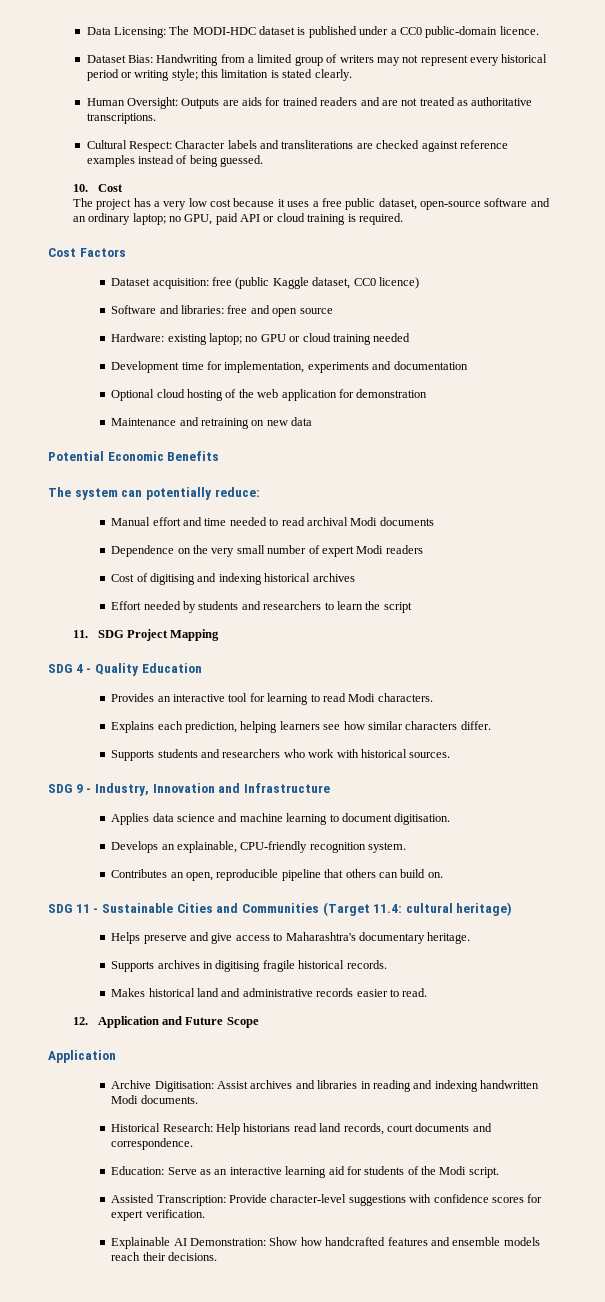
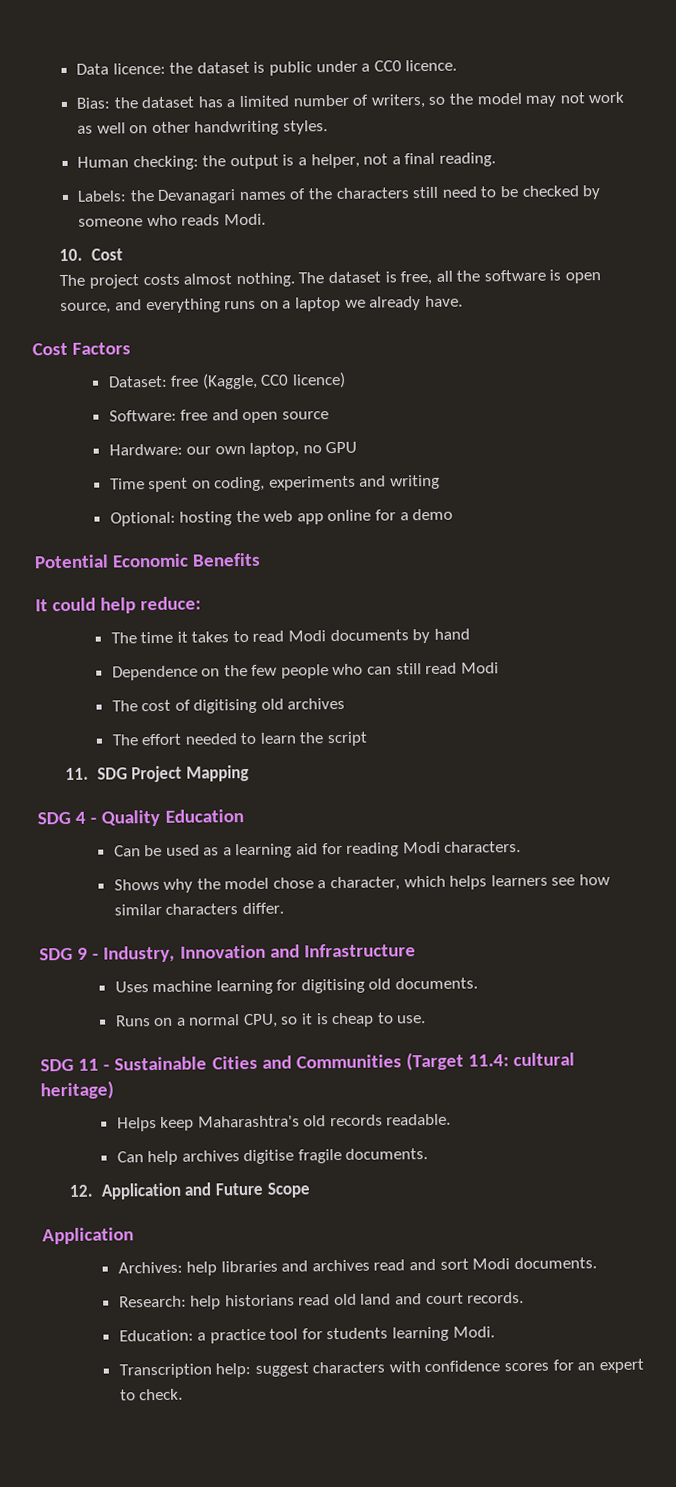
[113,26,357,38] Licensing: The MODI-HDC dataset is published -> [112,61,313,76] licence: the dataset is public
[425,26,498,38] public-domain -> (402, 66) none
[86,54,548,66] [86,69,352,81] [86,97,533,109] [86,113,156,124] [86,140,508,152] [86,155,264,167] [72,184,123,192] [72,198,550,210] [72,213,403,225] [48,248,126,257] [111,277,351,289] Dataset Bias: Handwriting from a limited group of writers may not represent every historical period or writing style; this limitation is stated clearly. // Human Oversight: Outputs are aids for trained readers and are not treated as authoritative transcriptions. // Cultural Respect: Character labels and transliterations are checked against reference examples instead of being guessed. // 10. Cost // The project has a very low cost because it uses a free public dataset, open-source software and an ordinary laptop; no GPU, paid API or cloud training is required. // Cost Factors // Dataset acquisition: free (public Kaggle dataset, -> [76,91,625,109] [77,120,329,136] [77,152,496,171] [77,185,602,204] [78,213,266,227] [59,248,123,262] [59,269,602,289] [60,295,463,315] [32,342,132,356] [107,372,258,390] Bias: the dataset has a limited number of writers, so the model may not work as well on other handwriting styles. // Human checking: the output is a helper, not a final reading. // Labels: the Devanagari names of the characters still need to be checked by someone who reads Modi. // 10. Cost // The project costs almost nothing. The dataset is free, all the software is open source, and everything runs on a laptop we already have. // Cost Factors // Dataset: free (Kaggle,
[111,305,225,314] Software and libraries: -> [108,409,177,422] Software:
[167,333,243,345] existing laptop; -> [186,442,300,457] our own laptop,
[289,333,411,345] [111,361,468,373] [111,389,428,401] [111,417,313,429] [48,451,220,461] [48,487,260,500] [111,517,348,526] or cloud training needed // Development time for implementation, experiments and documentation // Optional cloud hosting of the web application for demonstration // Maintenance and retraining on new data // Potential Economic Benefits // The system can potentially reduce: // Manual effort and time needed to read archival -> [109,474,441,493] [109,508,454,527] [34,552,262,569] [35,596,202,614] [110,630,285,644] // Time spent on coding, experiments and writing // Optional: hosting the web app online for a demo // Potential Economic Benefits // It could help reduce: // The time it takes to read
(434, 521) none -> [412,628,470,644] by hand
[211,545,423,557] [111,573,355,585] [111,601,322,613] very small number of expert Modi readers // Cost of digitising and indexing historical archives // Effort needed by students and researchers -> [251,662,499,679] [111,697,346,714] [111,733,238,746] few people who can still read Modi // The cost of digitising old archives // The effort needed
[111,693,433,705] [111,721,278,733] Provides an interactive tool for learning to read Modi characters. // Explains each prediction, helping -> [113,840,522,859] [113,875,488,893] Can be used as a learning aid for reading Modi characters. // Shows why the model chose a character, which helps
[111,749,451,761] // Supports students and researchers who work with historical sources. -> (284, 908) none
[111,813,451,825] [111,841,407,853] [111,869,443,881] Applies data science and machine learning to document digitisation. // Develops an explainable, CPU-friendly recognition system. // Contributes an open, reproducible pipeline that others can build on. -> [114,977,479,995] [114,1012,427,1029] Uses machine learning for digitising old documents. // Runs on a normal CPU, so it is cheap to use.
[143,932,471,944] [111,960,387,972] [111,988,428,997] preserve and give access to Maharashtra's documentary heritage. // Supports archives in digitising fragile historical records. // Makes historical land and administrative records easier to read. -> [160,1113,452,1131] [116,1148,429,1166] keep Maharashtra's old records readable. // Can help archives digitise fragile documents.
[111,1080,540,1092] [111,1095,198,1104] [111,1123,492,1135] [111,1138,194,1150] [111,1166,499,1178] [111,1194,543,1206] [111,1209,205,1221] [111,1237,540,1249] [111,1252,218,1261] Archive Digitisation: Assist archives and libraries in reading and indexing handwritten Modi documents. // Historical Research: Help historians read land records, court documents and correspondence. // Education: Serve as an interactive learning aid for students of the Modi script. // Assisted Transcription: Provide character-level suggestions with confidence scores for expert verification. // Explainable AI Demonstration: Show how handcrafted features and ensemble models reach their decisions. -> [117,1257,597,1276] [118,1291,525,1310] [118,1326,495,1344] [118,1358,644,1379] [119,1388,184,1401] Archives: help libraries and archives read and sort Modi documents. // Research: help historians read old land and court records. // Education: a practice tool for students learning Modi. // Transcription help: suggest characters with confidence scores for an expert to check.

